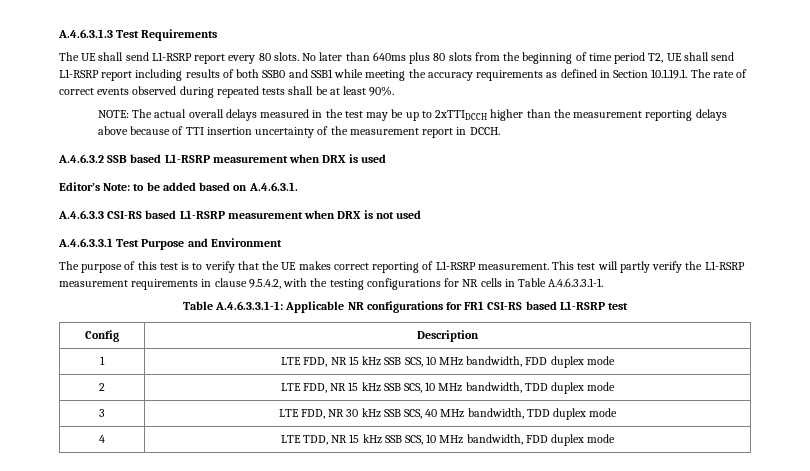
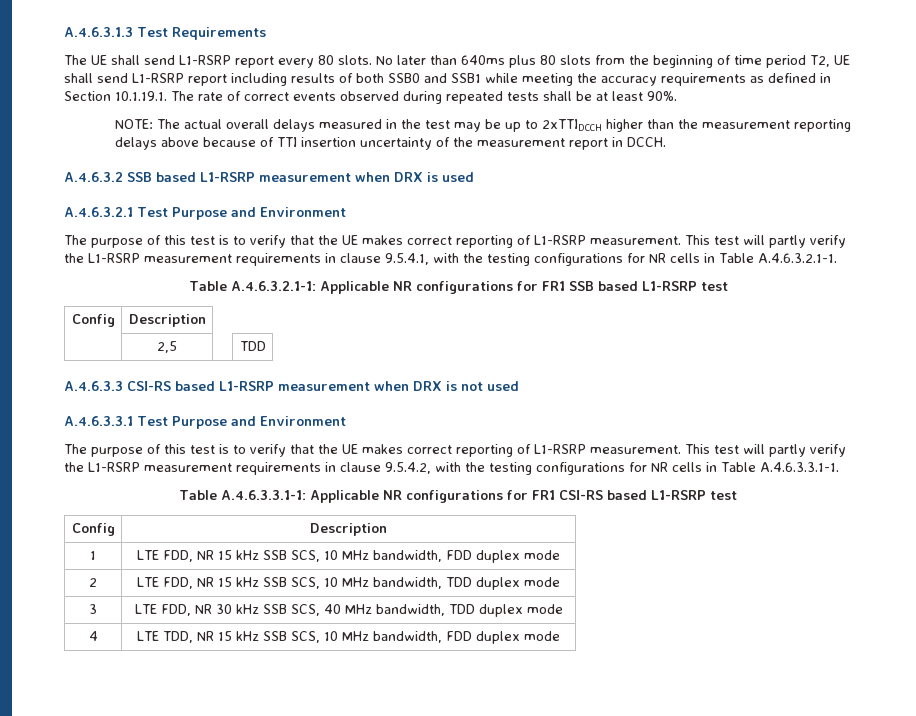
[59,182,298,191] Editor’s Note: to be added based on A.4.6.3.1. -> [64,207,346,220] [64,235,846,248] [64,253,837,266] [188,281,728,294] [71,314,115,327] [128,314,206,327] [157,341,177,353] [239,341,266,351] A.4.6.3.2.1 Test Purpose and Environment // The purpose of this test is to verify that the UE makes correct reporting of L1-RSRP measurement. This test will partly verify the L1-RSRP measurement requirements in clause 9.5.4.1, with the testing configurations for NR cells in Table A.4.6.3.2.1-1. // Table A.4.6.3.2.1-1: Applicable NR configurations for FR1 SSB based L1-RSRP test // Config | Description // | 2,5 | | TDD

